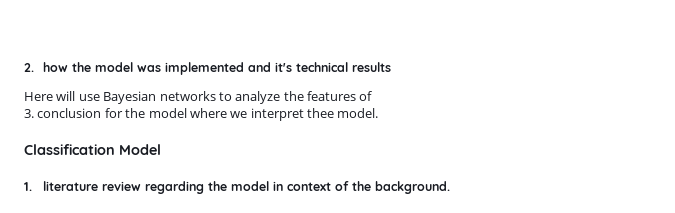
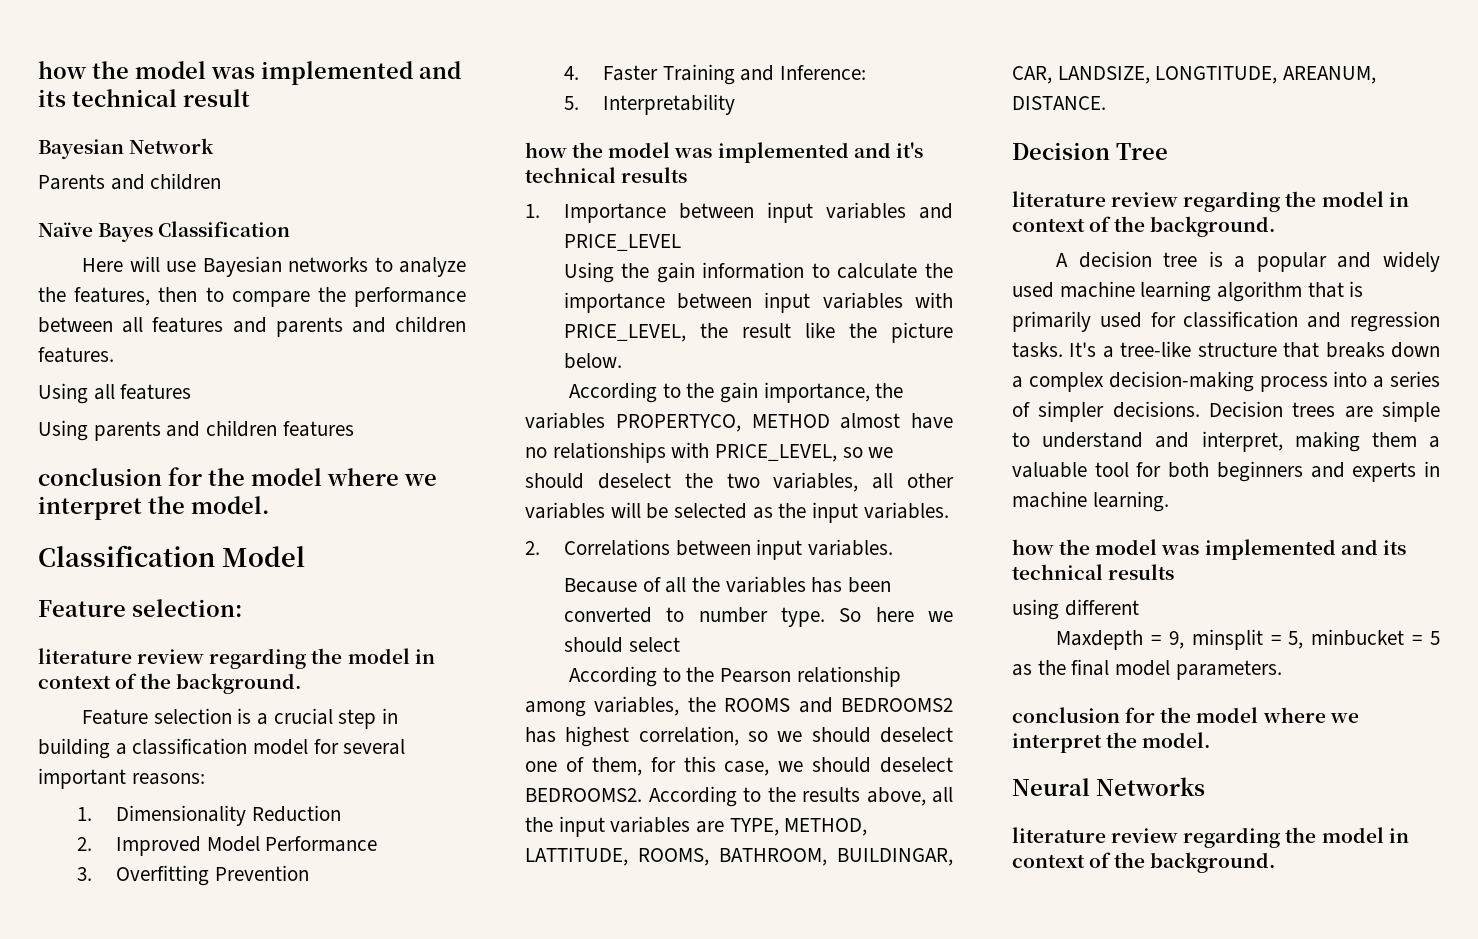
[24,63,34,72] 2. -> [38,61,461,85] [38,89,250,107] [38,138,215,159] [38,173,222,190] [38,221,291,242] [82,256,467,277] [38,287,466,307] [38,316,466,337] [38,347,114,363] [38,383,192,404] [38,420,354,441] [38,467,437,486] [38,496,269,520] [38,545,305,567] [38,599,242,617] [38,648,435,669] [38,673,302,694] [82,708,399,729] [38,738,406,759] [38,768,205,789] [76,805,341,826] [76,836,378,856] [76,865,309,886] [563,64,866,85] [563,94,735,115] how the model was implemented and its technical result // Bayesian Network // Parents and children // Naïve Bayes Classification // Here will use Bayesian networks to analyze the features, then to compare the performance between all features and parents and children features. // Using all features // Using parents and children features // conclusion for the model where we interpret the model. // Classification Model // Feature selection: // literature review regarding the model in context of the background. // Feature selection is a crucial step in building a classification model for several important reasons: // 1. Dimensionality Reduction // 2. Improved Model Performance // 3. Overfitting Prevention // 4. Faster Training and Inference: // 5. Interpretability //
[24,91,373,104] [24,108,379,121] [24,144,161,155] [24,182,32,191] Here will use Bayesian networks to analyze the features of // 3. conclusion for the model where we interpret thee model. // Classification Model // 1. -> [525,202,953,223] [563,234,681,251] [563,262,953,283] [563,292,953,313] [563,322,953,343] [563,353,622,369] [569,382,904,403] [525,412,953,432] [525,442,894,463] [525,472,954,492] [525,502,949,523] [525,539,893,560] [563,576,891,593] [563,607,953,627] [563,637,680,653] [569,666,901,687] [525,696,953,717] [525,726,953,747] [525,756,953,776] [525,786,953,807] [525,816,868,837] [525,848,953,866] [1012,66,1377,84] [1012,96,1106,110] [1012,142,1168,160] 1. Importance between input variables and PRICE_LEVEL // Using the gain information to calculate the importance between input variables with PRICE_LEVEL, the result like the picture below. // According to the gain importance, the variables PROPERTYCO, METHOD almost have no relationships with PRICE_LEVEL, so we should deselect the two variables, all other variables will be selected as the input variables. // 2. Correlations between input variables. // Because of all the variables has been converted to number type. So here we should select // According to the Pearson relationship among variables, the ROOMS and BEDROOMS2 has highest correlation, so we should deselect one of them, for this case, we should deselect BEDROOMS2. According to the results above, all the input variables are TYPE, METHOD, LATTITUDE, ROOMS, BATHROOM, BUILDINGAR, CAR, LANDSIZE, LONGTITUDE, AREANUM, DISTANCE. // Decision Tree //
(450, 187) none -> [1056,251,1440,272] [1012,281,1364,302] [1012,311,1440,332] [1012,341,1440,358] [1012,371,1440,392] [1012,401,1440,422] [1012,431,1440,452] [1012,461,1440,482] [1012,491,1169,512] [1012,539,1406,560] [1012,564,1175,580] [1012,599,1139,620] [1056,629,1440,650] [1012,659,1282,680] [1012,707,1359,723] [1012,732,1211,753] [1012,777,1205,796] [1012,827,1409,848] [1012,852,1276,873] // A decision tree is a popular and widely used machine learning algorithm that is primarily used for classification and regression tasks. It's a tree-like structure that breaks down a complex decision-making process into a series of simpler decisions. Decision trees are simple to understand and interpret, making them a valuable tool for both beginners and experts in machine learning. // how the model was implemented and its technical results // using different // Maxdepth = 9, minsplit = 5, minbucket = 5 as the final model parameters. // conclusion for the model where we interpret the model. // Neural Networks // literature review regarding the model in context of the background.

